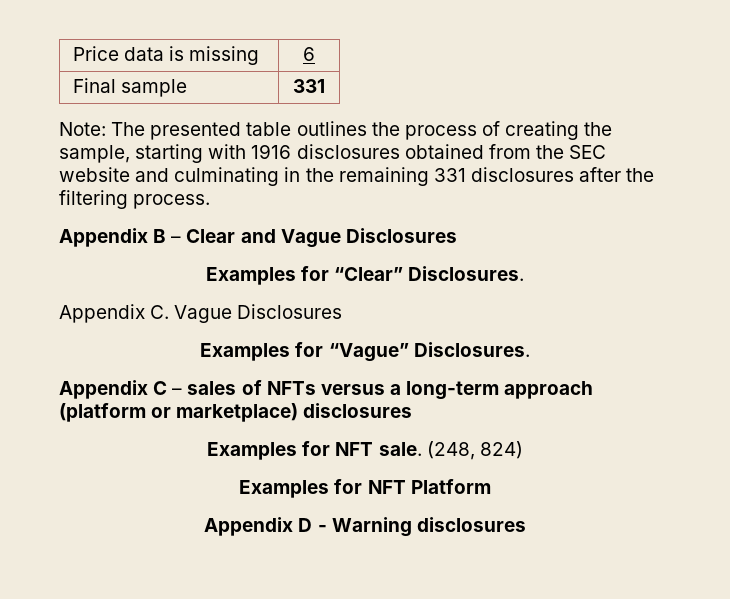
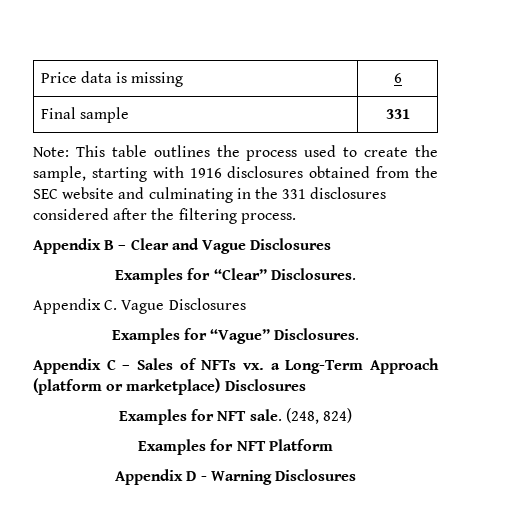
[111,122,242,140] The presented -> [75,145,105,157] This
[481,121,580,140] of creating -> [304,145,409,157] used to create
[338,167,429,186] remaining -> (278, 193) none
(574, 174) none -> [33,208,109,220] considered
[187,381,237,395] sales -> [136,358,173,370] Sales
[320,381,594,400] versus a long-term approach -> [242,358,439,374] vx. a Long-Term Approach
[303,403,413,418] disclosures -> [224,379,306,391] Disclosures
[416,517,526,532] disclosures -> [274,469,356,481] Disclosures

